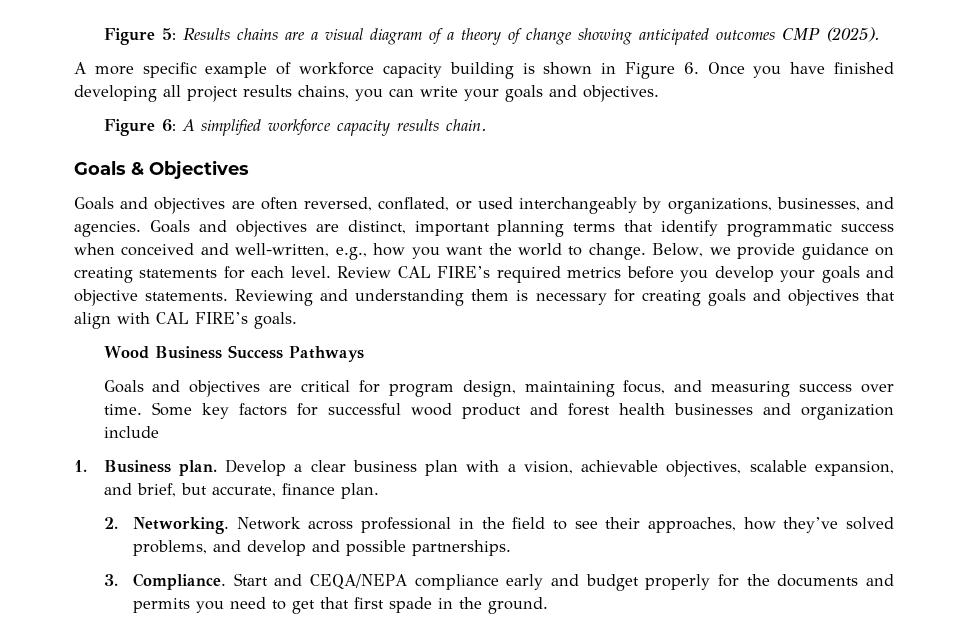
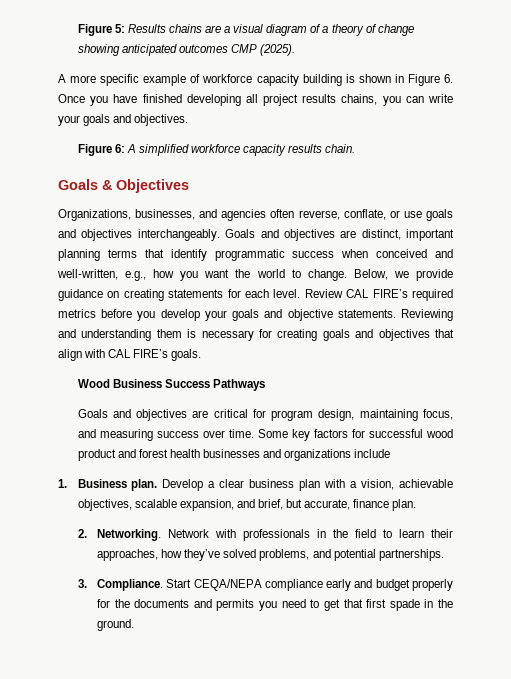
[74,197,895,214] [74,221,141,237] Goals and objectives are often reversed, conflated, or used interchangeably by organizations, businesses, and agencies. -> [58,209,453,221] [58,229,220,241] Organizations, businesses, and agencies often reverse, conflate, or use goals and objectives interchangeably.
[801,404,894,420] organization -> [284,449,352,461] organizations
[308,517,452,533] across professional -> [214,529,310,541] with professionals
[574,521,598,529] see -> [398,529,424,538] learn
[247,540,407,556] develop and possible -> [333,549,376,561] potential
[274,574,303,586] and -> (192, 583) none

